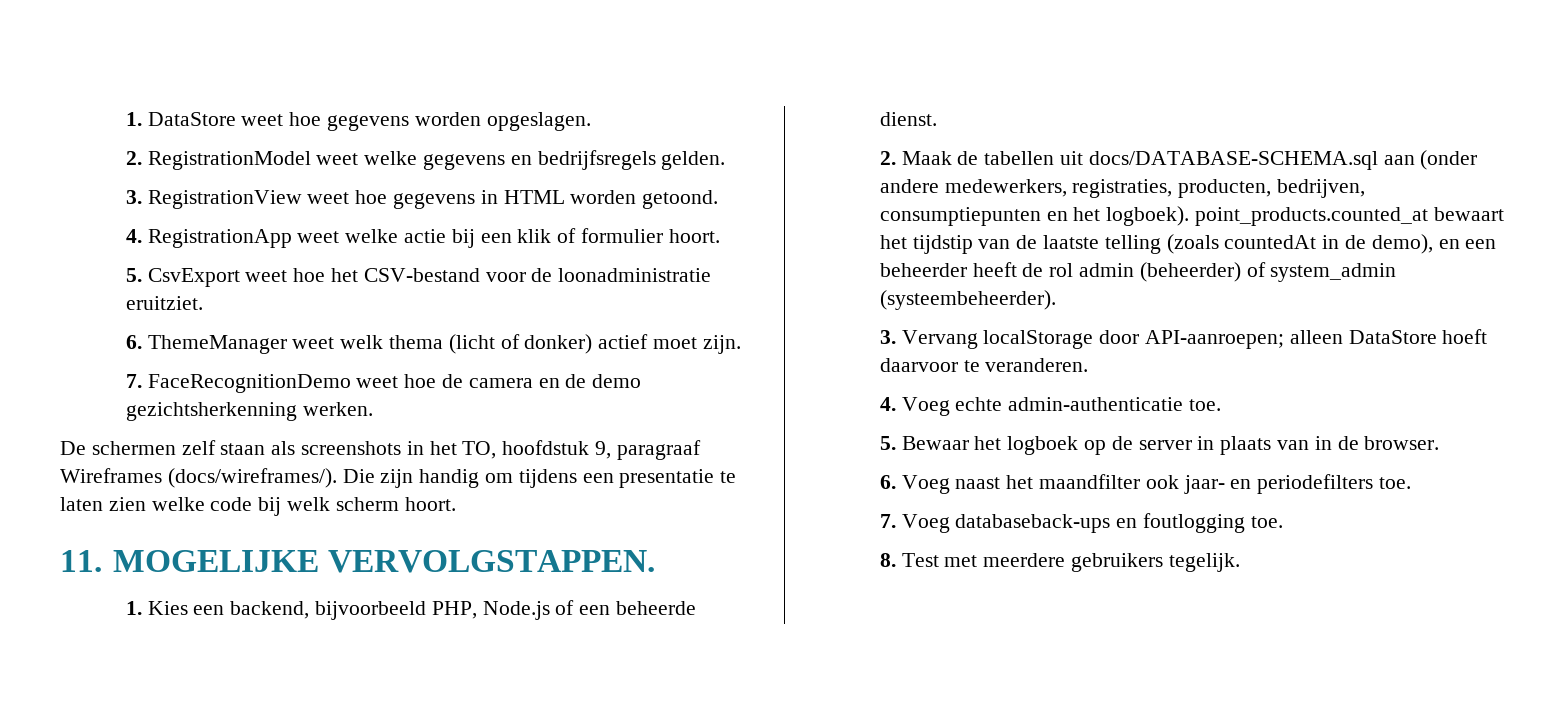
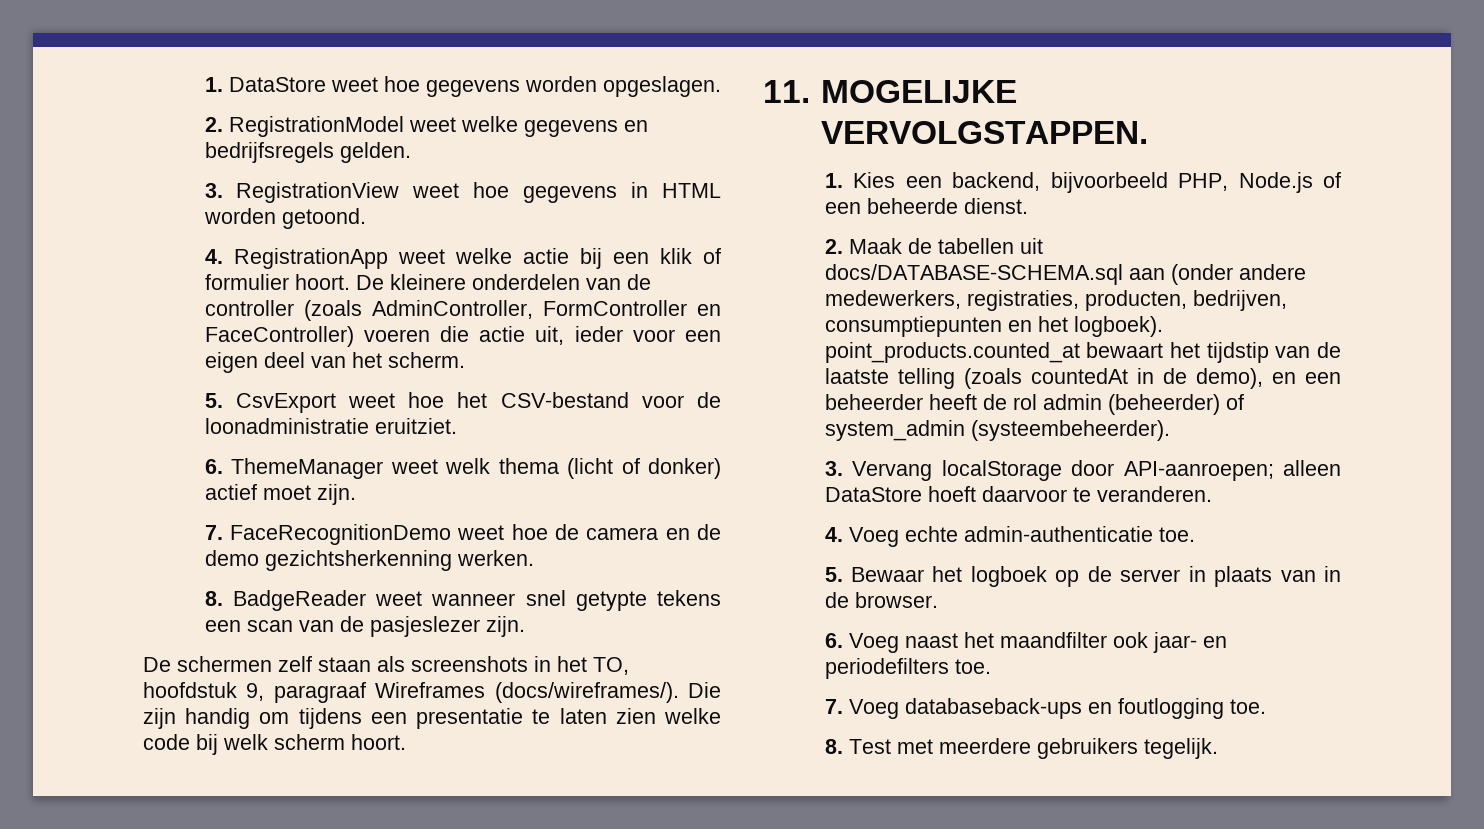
(720, 236) none -> [355,274,651,290] [204,300,721,321] [204,326,721,347] [204,352,465,373] De kleinere onderdelen van de controller (zoals AdminController, FormController en FaceController) voeren die actie uit, ieder voor een eigen deel van het scherm.
(373, 409) none -> [204,590,721,611] [204,616,525,637] // 8. BadgeReader weet wanneer snel getypte tekens een scan van de pasjeslezer zijn.

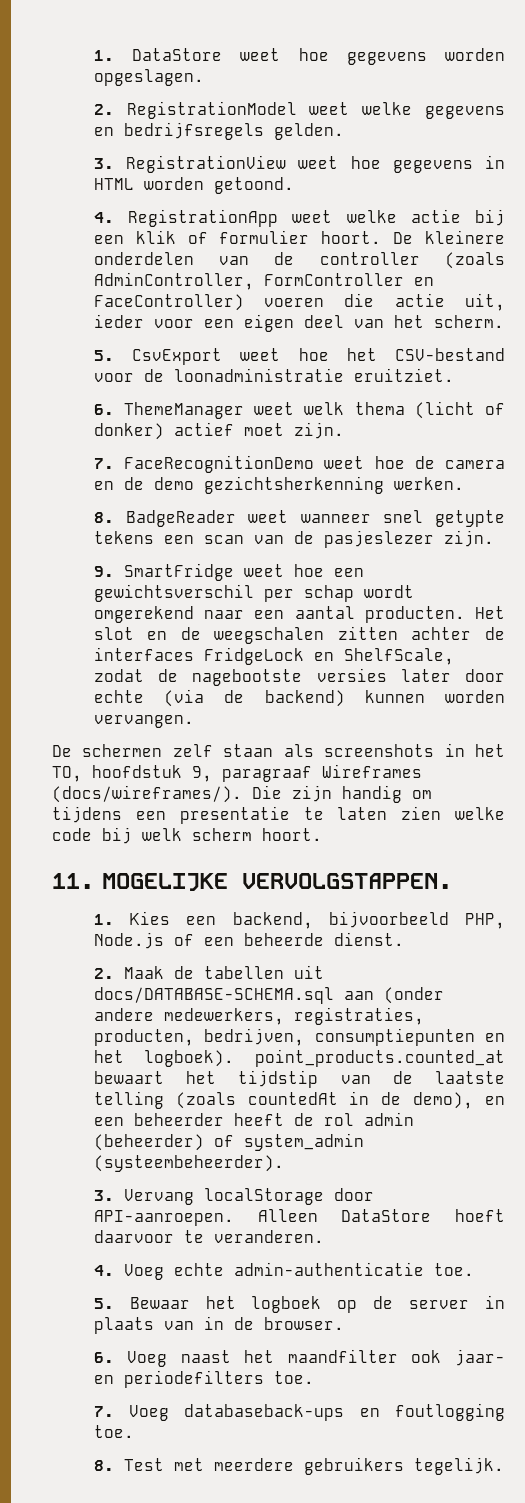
(525, 626) none -> [93,563,364,581] [93,584,414,602] [93,606,505,623] [93,626,505,644] [93,647,454,665] [93,668,505,686] [93,689,505,707] [93,715,194,728] // 9. SmartFridge weet hoe een gewichtsverschil per schap wordt omgerekend naar een aantal producten. Het slot en de weegschalen zitten achter de interfaces FridgeLock en ShelfScale, zodat de nagebootste versies later door echte (via de backend) kunnen worden vervangen.
[1123,460,1341,481] API-aanroepen; alleen -> [93,1209,318,1226] API-aanroepen. Alleen

